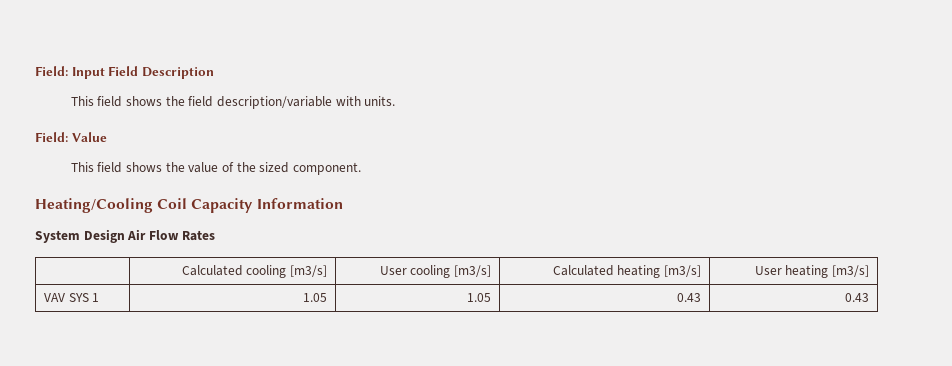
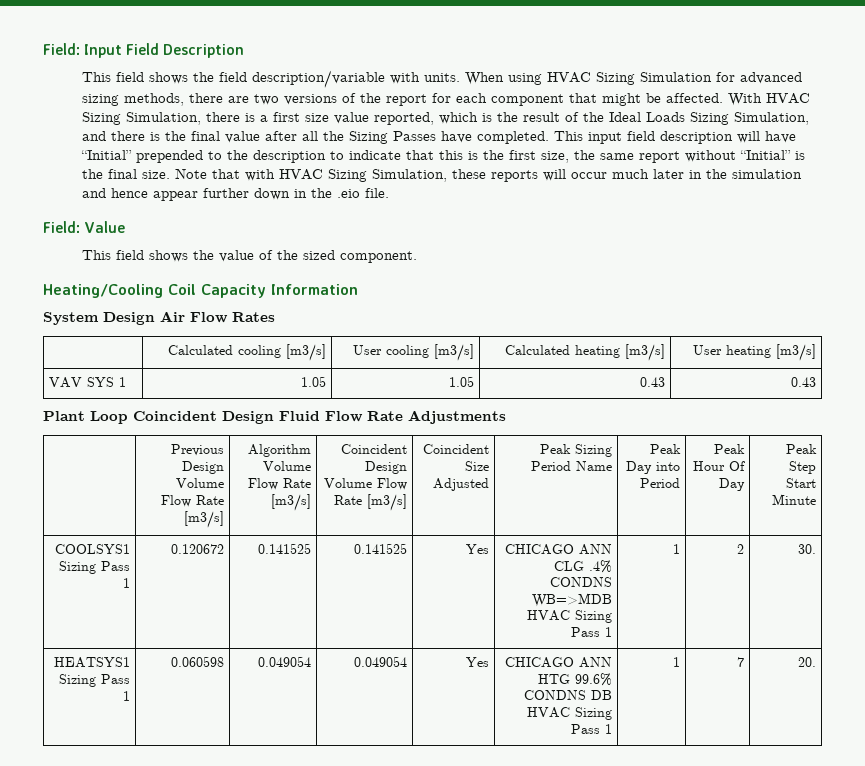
(396, 101) none -> [465,72,803,85] [82,93,811,106] [82,112,810,125] [82,131,797,144] [81,150,806,163] [82,168,803,182] [82,188,390,201] When using HVAC Sizing Simulation for advanced sizing methods, there are two versions of the report for each component that might be affected. With HVAC Sizing Simulation, there is a first size value reported, which is the result of the Ideal Loads Sizing Simulation, and there is the final value after all the Sizing Passes have completed. This input field description will have “Initial” prepended to the description to indicate that this is the first size, the same report without “Initial” is the final size. Note that with HVAC Sizing Simulation, these reports will occur much later in the simulation and hence appear further down in the .eio file.
(869, 297) none -> [43,410,506,424] [170,444,224,456] [181,461,224,474] [175,478,224,488] [160,495,224,507] [183,511,224,528] [247,444,311,457] [262,461,311,471] [247,478,311,490] [270,494,311,511] [340,444,407,454] [364,461,407,474] [323,478,407,490] [333,494,407,511] [422,444,489,454] [464,461,489,471] [432,478,489,491] [539,444,612,457] [530,461,612,471] [649,444,681,454] [625,461,680,474] [639,478,680,488] [713,444,745,454] [692,461,745,471] [718,478,745,491] [785,444,817,454] [788,461,816,474] [785,478,816,488] [771,494,816,505] [54,544,130,554] [58,561,130,574] [122,578,130,588] [170,544,224,554] [257,543,311,554] [353,543,407,554] [465,544,489,554] [504,544,612,555] [553,560,612,573] [549,577,612,587] [531,593,612,607] [526,610,612,623] [570,627,612,637] [672,544,680,554] [736,544,744,554] [797,544,816,554] [53,657,130,668] [58,674,130,687] [122,691,130,701] [170,656,224,667] [257,656,311,667] [353,656,407,667] [465,657,489,667] [504,657,612,668] [537,673,612,686] [523,690,612,700] [526,707,612,720] [570,724,612,734] [672,657,680,667] [736,657,744,667] [797,657,816,667] // Plant Loop Coincident Design Fluid Flow Rate Adjustments // | Previous Design Volume Flow Rate [m3/s] | Algorithm Volume Flow Rate [m3/s] | Coincident Design Volume Flow Rate [m3/s] | Coincident Size Adjusted | Peak Sizing Period Name | Peak Day into Period | Peak Hour Of Day | Peak Step Start Minute // COOLSYS1 Sizing Pass 1 | 0.120672 | 0.141525 | 0.141525 | Yes | CHICAGO ANN CLG .4% CONDNS WB=>MDB HVAC Sizing Pass 1 | 1 | 2 | 30. // HEATSYS1 Sizing Pass 1 | 0.060598 | 0.049054 | 0.049054 | Yes | CHICAGO ANN HTG 99.6% CONDNS DB HVAC Sizing Pass 1 | 1 | 7 | 20.

